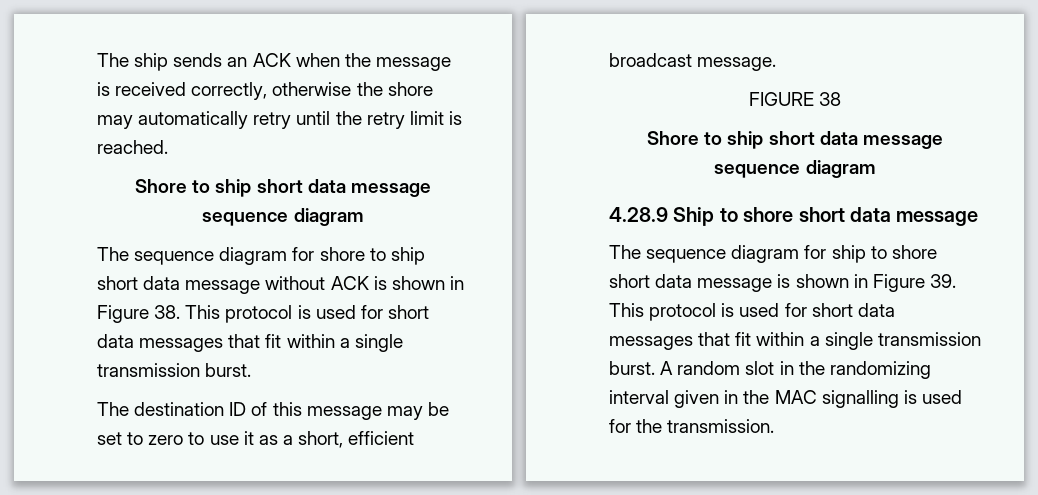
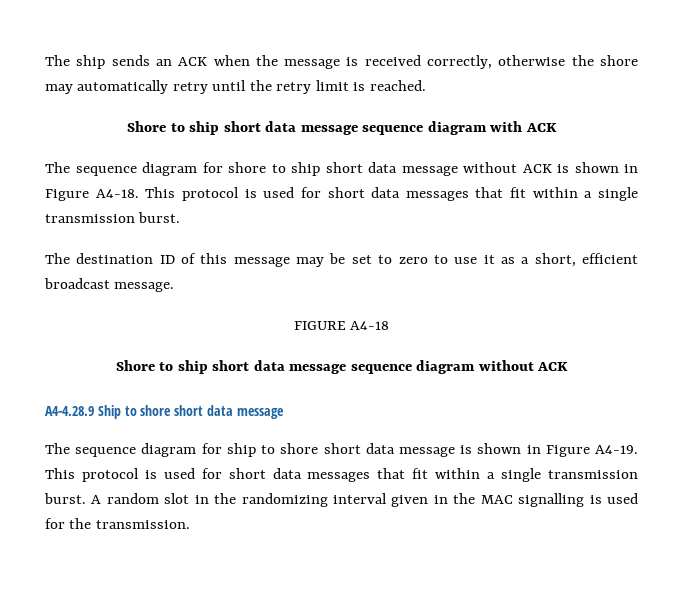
(364, 217) none -> [490,121,557,132] with ACK
[154,305,181,319] 38. -> [95,189,139,198] A4-18.
[819,92,842,106] [647,131,943,149] [714,160,876,178] [609,207,668,222] 38 // Shore to ship short data message sequence diagram // 4.28.9 -> [350,321,390,330] [115,360,569,374] [45,406,94,416] A4-18 // Shore to ship short data message sequence diagram without ACK // A4-4.28.9
[929,274,956,288] 39. -> [595,445,639,454] A4-19.

